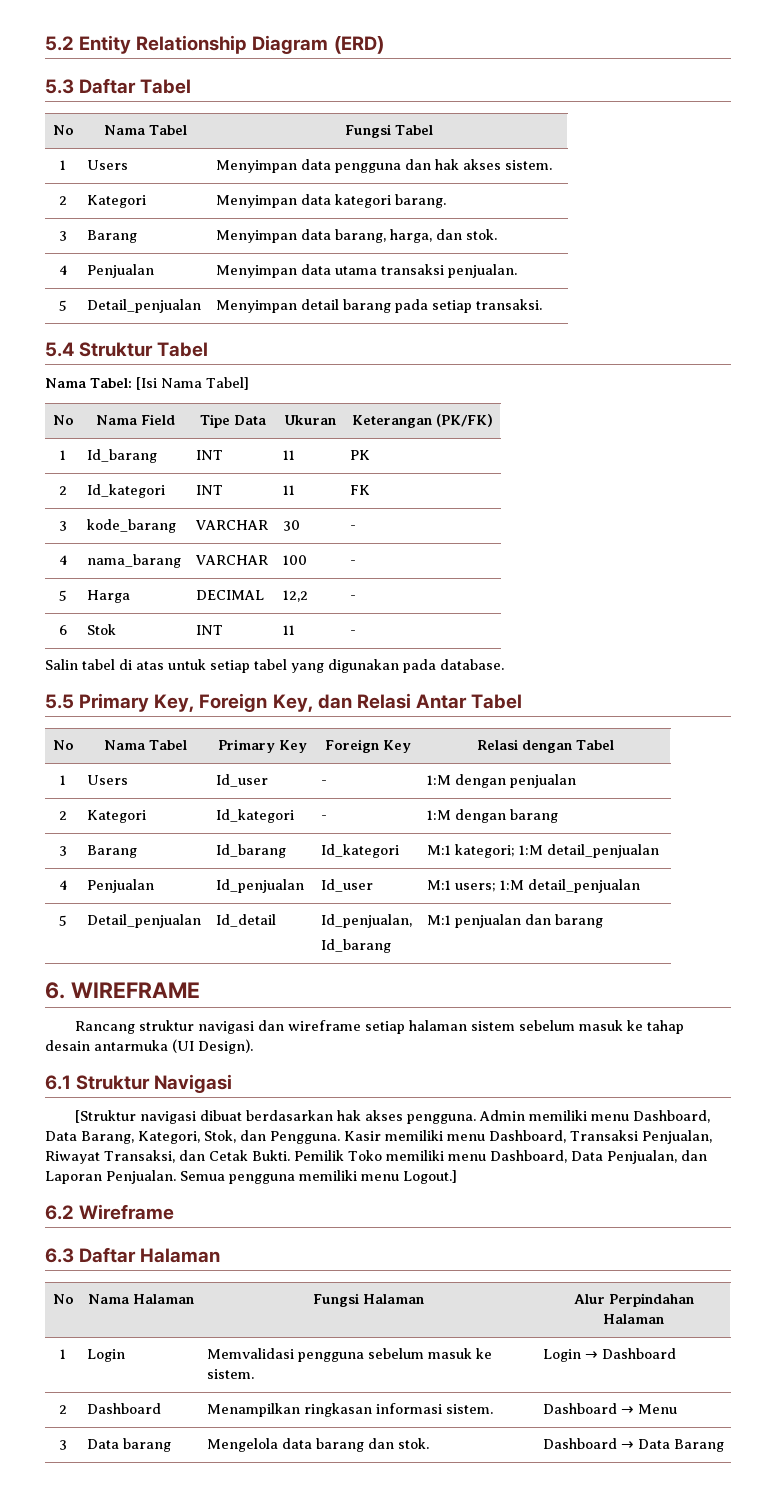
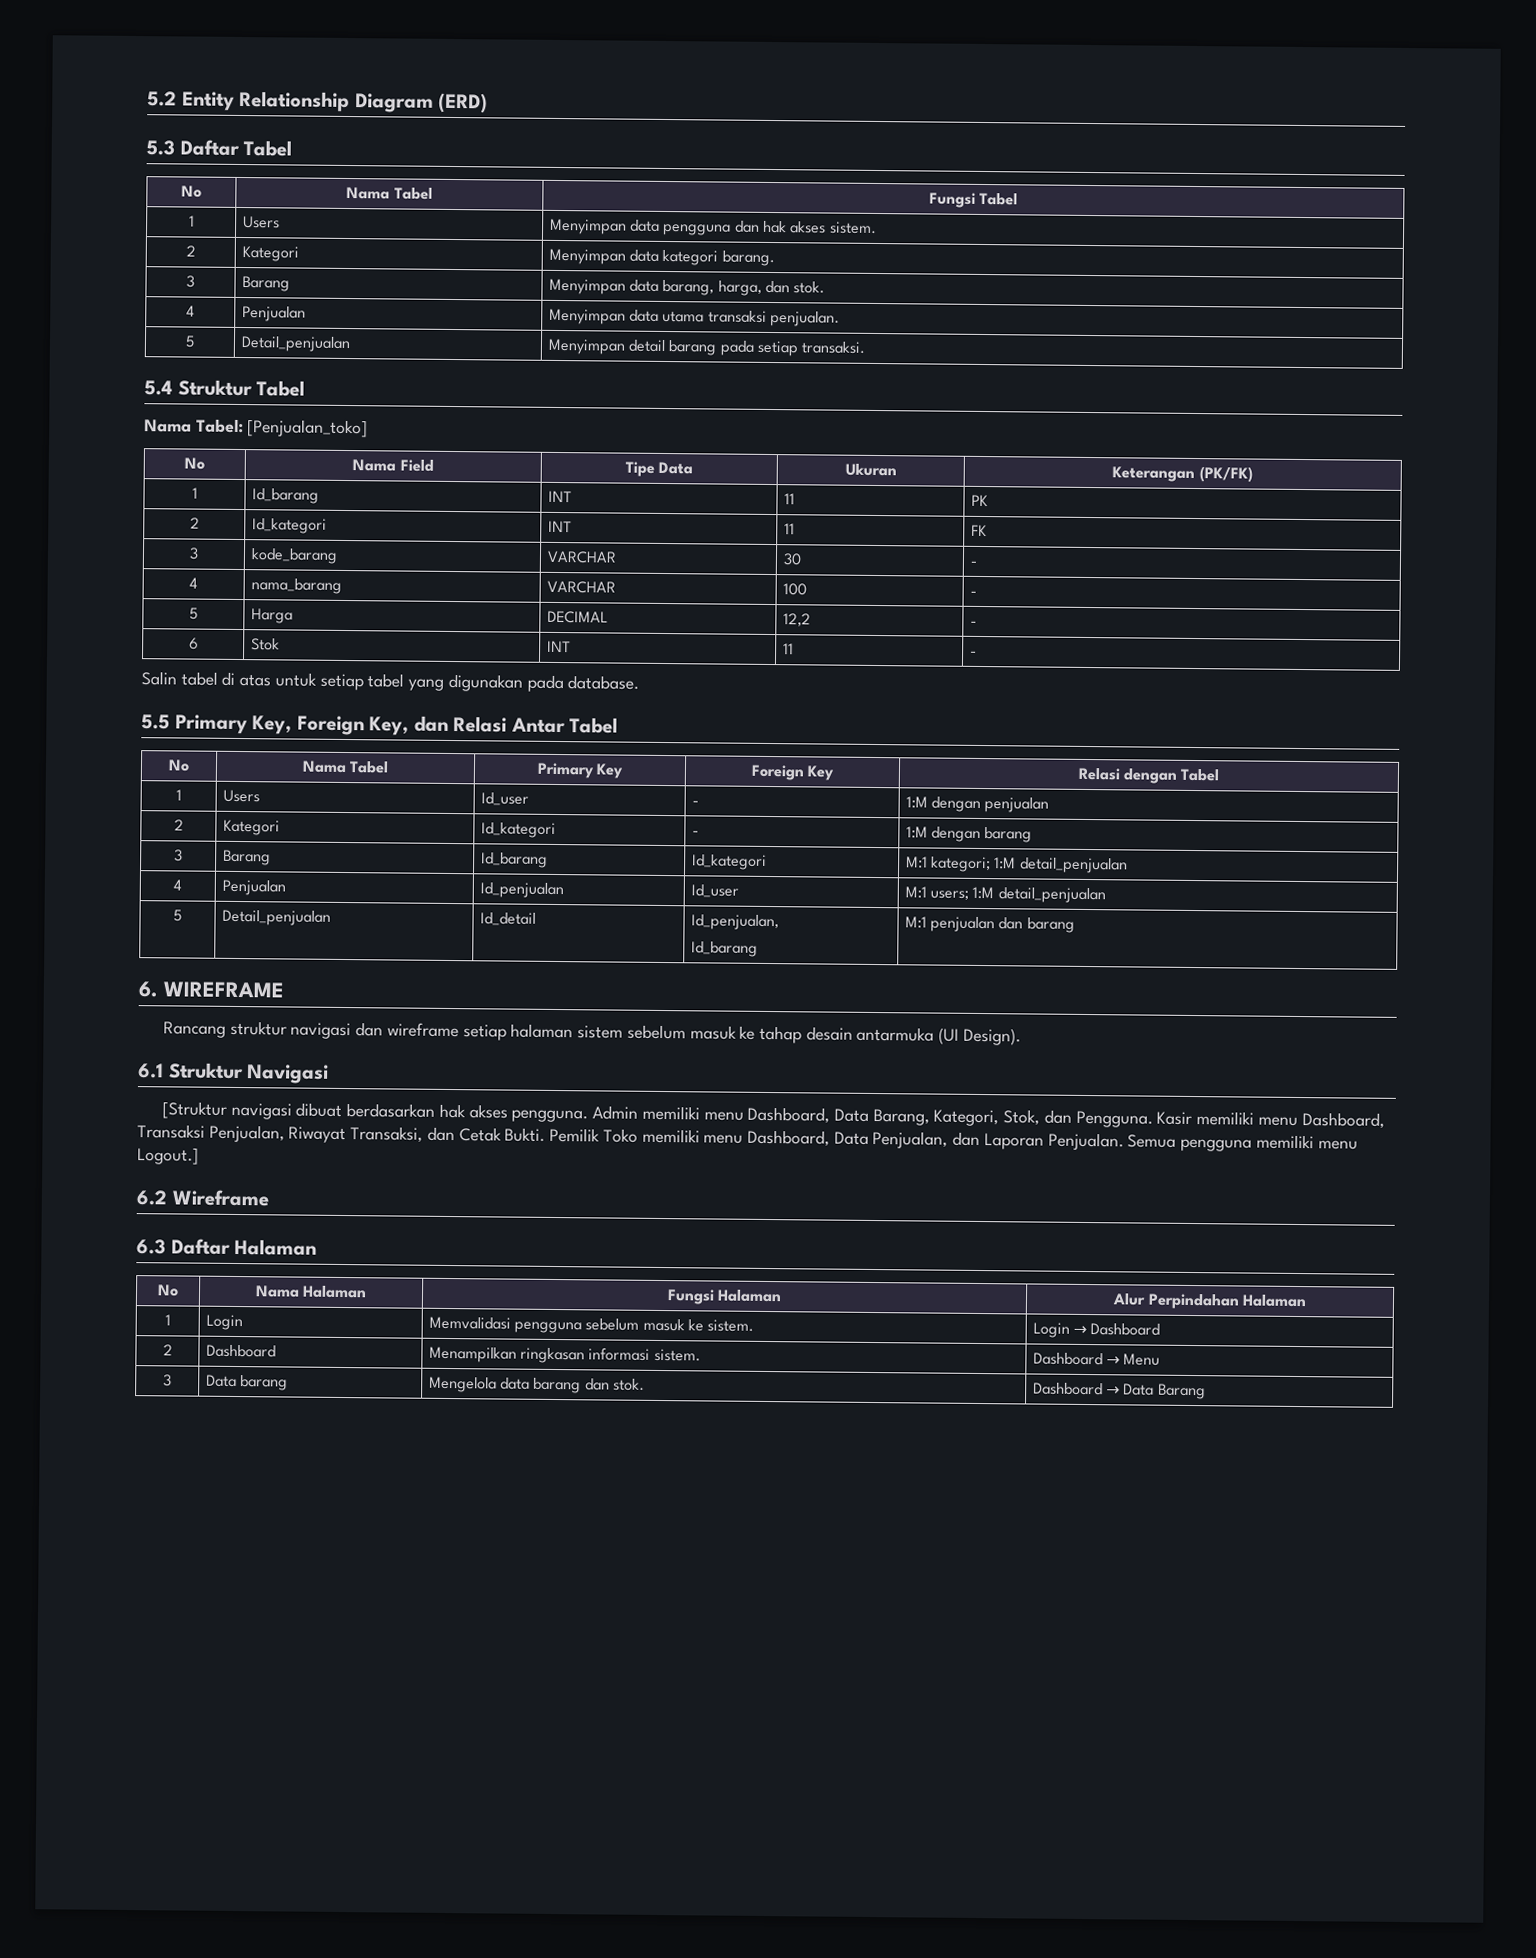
[135,377,249,390] [Isi Nama Tabel] -> [247,419,369,438] [Penjualan_toko]

